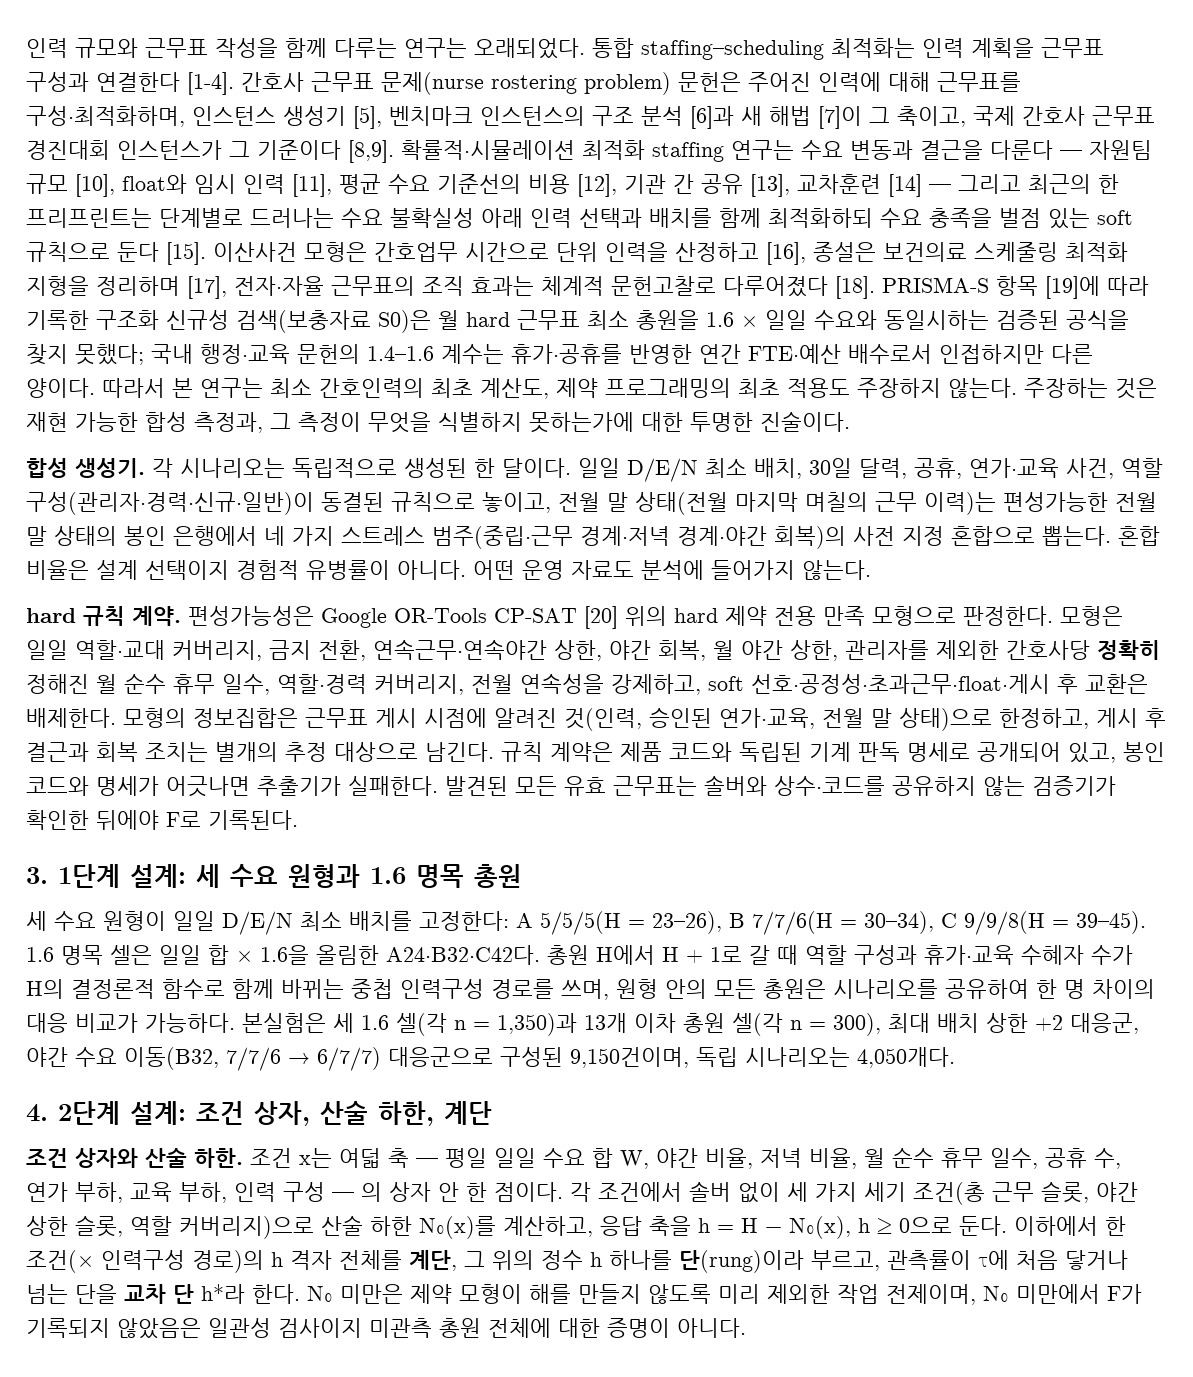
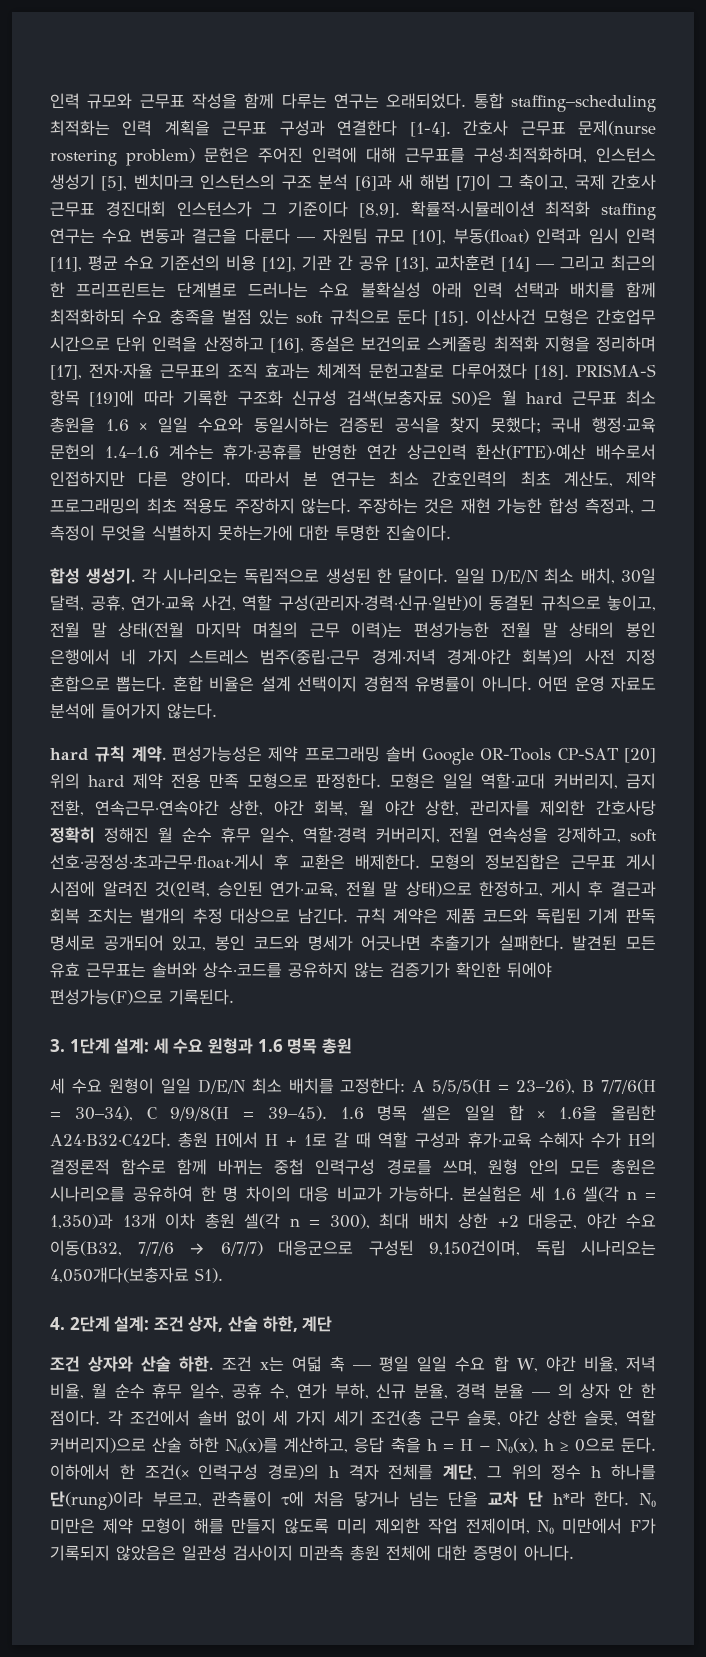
[122,174,187,194] float와 -> [453,228,582,244] 부동(float) 인력과
[748,344,841,364] FTE·예산 -> [406,444,587,460] 상근인력 환산(FTE)·예산
(314, 616) none -> [268,746,416,762] 제약 프로그래밍 솔버
[166,811,201,827] F로 -> [50,989,163,1005] 편성가능(F)으로
[857,1047,955,1068] 4,050개다. -> [50,1267,223,1283] 4,050개다(보충자료 S1).
[130,1182,325,1203] 교육 부하, 인력 구성 -> [376,1383,524,1399] 신규 분율, 경력 분율

